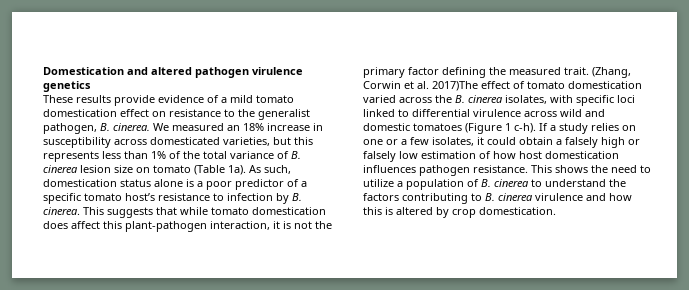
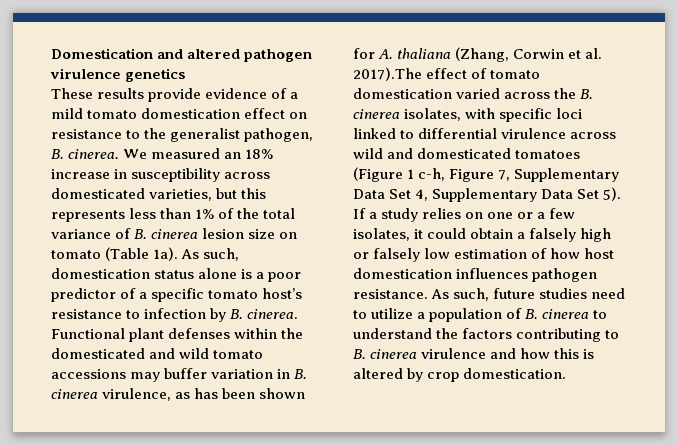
[83,207,326,218] [43,221,332,232] [363,67,589,78] This suggests that while tomato domestication does affect this plant-pathogen interaction, it is not the primary factor defining the measured trait. -> [51,328,304,342] [51,348,264,359] [51,368,308,382] [51,388,306,401] [353,48,452,59] Functional plant defenses within the domesticated and wild tomato accessions may buffer variation in B. cinerea virulence, as has been shown for A. thaliana
[432,81,478,91] 2017)The -> [353,67,422,81] 2017).The
[363,123,410,131] domestic -> [417,148,512,159] domesticated
[514,123,536,133] c-h). -> [418,168,620,182] [353,187,622,202] c-h, Figure 7, Supplementary Data Set 4, Supplementary Data Set 5).
[531,165,608,173] This shows the -> [431,288,588,301] As such, future studies

